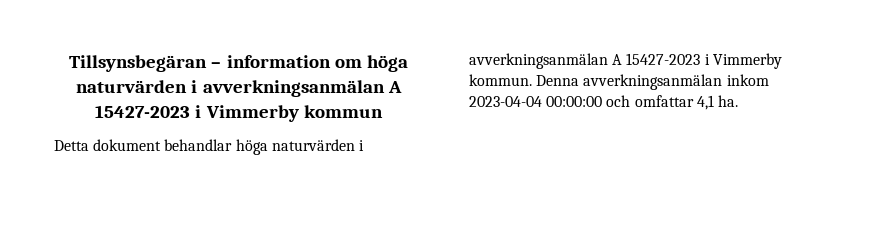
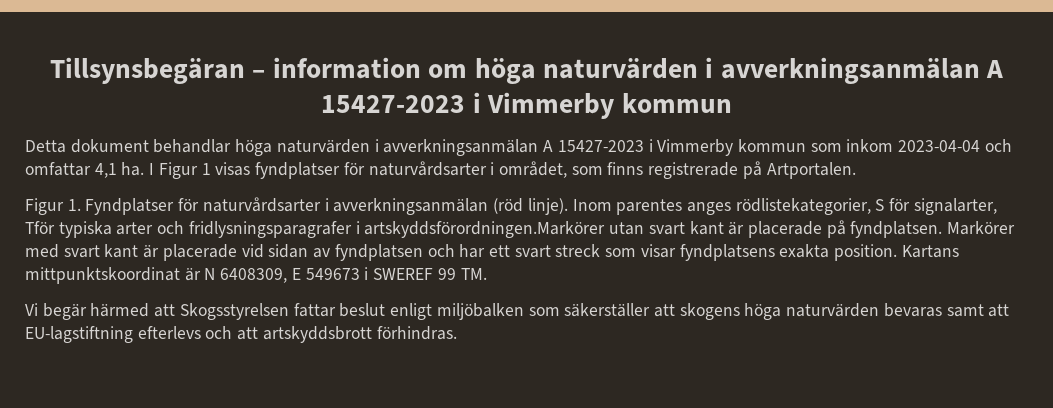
[469,74,723,90] kommun. Denna avverkningsanmälan -> [737,139,842,152] kommun som
[546,96,603,107] 00:00:00 -> (981, 146) none
(738, 101) none -> [149,161,856,179] [25,197,997,215] [25,220,1016,238] [25,244,959,261] [25,267,487,284] [25,303,1010,320] [25,326,457,343] I Figur 1 visas fyndplatser för naturvårdsarter i området, som finns registrerade på Artportalen. // Figur 1. Fyndplatser för naturvårdsarter i avverkningsanmälan (röd linje). Inom parentes anges rödlistekategorier, S för signalarter, Tför typiska arter och fridlysningsparagrafer i artskyddsförordningen.Markörer utan svart kant är placerade på fyndplatsen. Markörer med svart kant är placerade vid sidan av fyndplatsen och har ett svart streck som visar fyndplatsens exakta position. Kartans mittpunktskoordinat är N 6408309, E 549673 i SWEREF 99 TM. // Vi begär härmed att Skogsstyrelsen fattar beslut enligt miljöbalken som säkerställer att skogens höga naturvärden bevaras samt att EU-lagstiftning efterlevs och att artskyddsbrott förhindras.

